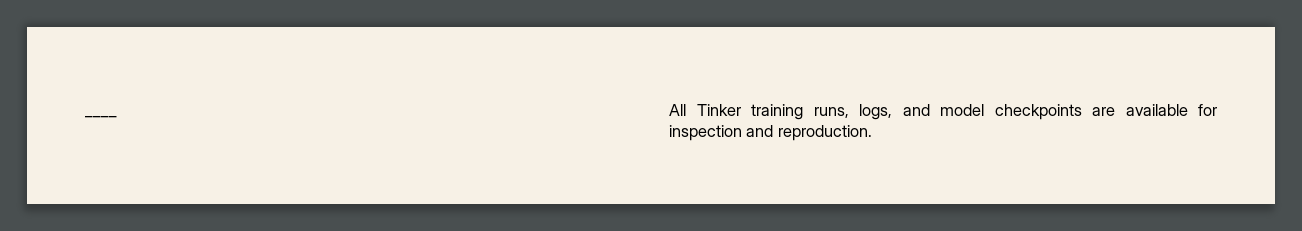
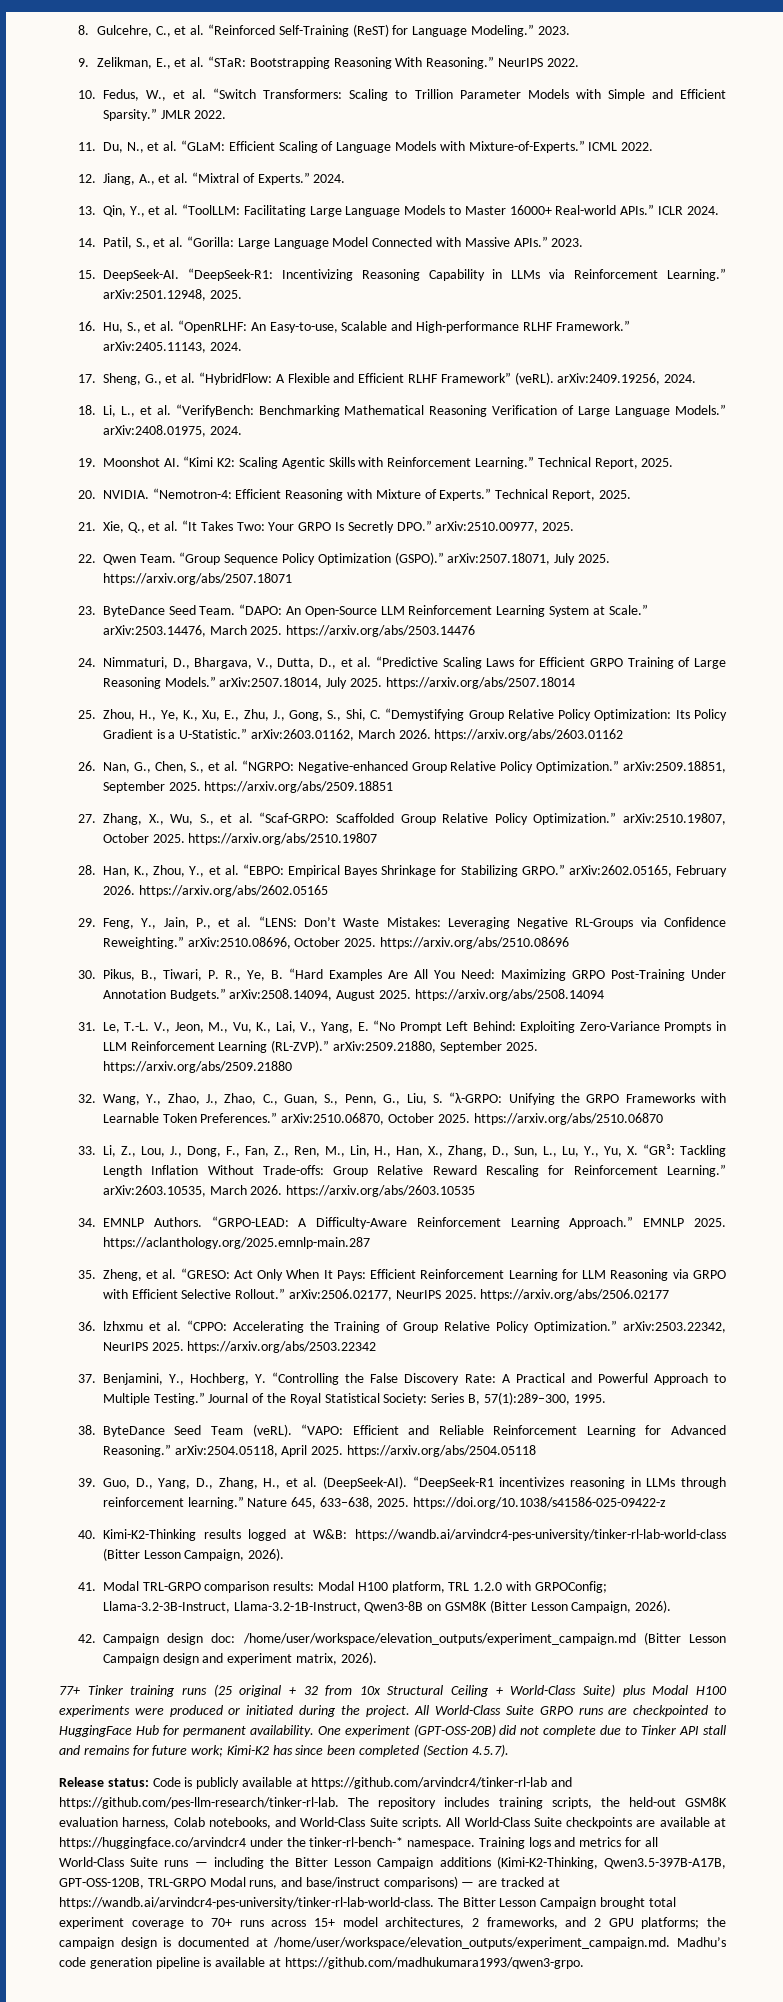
[85,116,117,118] [669,104,1217,120] [669,125,872,141] ____ // All Tinker training runs, logs, and model checkpoints are available for inspection and reproduction. -> [77,24,570,37] [77,56,579,69] [77,88,726,101] [102,108,227,121] [77,140,654,153] [77,172,346,185] [77,204,719,217] [77,236,584,249] [77,268,727,281] [102,289,242,301] [77,320,630,333] [102,341,242,353] [77,372,697,385] [77,404,727,417] [102,425,242,437] [77,456,674,469] [77,488,631,501] [77,520,575,533] [77,552,610,565] [102,573,292,585] [77,604,648,617] [102,625,476,637] [77,656,726,669] [102,676,575,689] [77,708,727,721] [102,728,624,741] [77,760,726,773] [102,781,394,793] [77,812,727,825] [102,833,378,845] [77,864,727,877] [102,885,328,897] [77,916,727,929] [102,936,570,949] [77,968,726,981] [102,988,604,1001] [77,1020,727,1033] [102,1040,538,1053] [102,1061,292,1073] [77,1092,727,1105] [102,1112,663,1125] [77,1144,726,1157] [102,1164,727,1177] [102,1185,476,1197] [77,1216,726,1229] [102,1237,370,1249] [77,1268,726,1281] [102,1288,670,1301] [77,1320,726,1333] [102,1341,377,1353] [77,1372,726,1385] [102,1392,606,1405] [77,1424,726,1437] [102,1444,537,1457] [77,1476,726,1489] [102,1496,666,1509] [77,1529,726,1541] [102,1548,285,1561] [77,1581,607,1593] [102,1600,672,1613] [77,1632,726,1645] [102,1652,377,1665] [59,1684,727,1697] [59,1705,726,1717] [59,1724,726,1737] [59,1744,509,1757] [59,1777,573,1789] [59,1797,727,1809] [59,1817,727,1829] [59,1837,658,1849] [59,1856,726,1869] [59,1876,560,1889] [59,1897,676,1909] [59,1917,726,1929] [59,1937,726,1949] [59,1957,584,1969] 8. Gulcehre, C., et al. “Reinforced Self-Training (ReST) for Language Modeling.” 2023. // 9. Zelikman, E., et al. “STaR: Bootstrapping Reasoning With Reasoning.” NeurIPS 2022. // 10. Fedus, W., et al. “Switch Transformers: Scaling to Trillion Parameter Models with Simple and Efficient Sparsity.” JMLR 2022. // 11. Du, N., et al. “GLaM: Efficient Scaling of Language Models with Mixture-of-Experts.” ICML 2022. // 12. Jiang, A., et al. “Mixtral of Experts.” 2024. // 13. Qin, Y., et al. “ToolLLM: Facilitating Large Language Models to Master 16000+ Real-world APIs.” ICLR 2024. // 14. Patil, S., et al. “Gorilla: Large Language Model Connected with Massive APIs.” 2023. // 15. DeepSeek-AI. “DeepSeek-R1: Incentivizing Reasoning Capability in LLMs via Reinforcement Learning.” arXiv:2501.12948, 2025. // 16. Hu, S., et al. “OpenRLHF: An Easy-to-use, Scalable and High-performance RLHF Framework.” arXiv:2405.11143, 2024. // 17. Sheng, G., et al. “HybridFlow: A Flexible and Efficient RLHF Framework” (veRL). arXiv:2409.19256, 2024. // 18. Li, L., et al. “VerifyBench: Benchmarking Mathematical Reasoning Verification of Large Language Models.” arXiv:2408.01975, 2024. // 19. Moonshot AI. “Kimi K2: Scaling Agentic Skills with Reinforcement Learning.” Technical Report, 2025. // 20. NVIDIA. “Nemotron-4: Efficient Reasoning with Mixture of Experts.” Technical Report, 2025. // 21. Xie, Q., et al. “It Takes Two: Your GRPO Is Secretly DPO.” arXiv:2510.00977, 2025. // 22. Qwen Team. “Group Sequence Policy Optimization (GSPO).” arXiv:2507.18071, July 2025. https://arxiv.org/abs/2507.18071 // 23. ByteDance Seed Team. “DAPO: An Open-Source LLM Reinforcement Learning System at Scale.” arXiv:2503.14476, March 2025. https://arxiv.org/abs/2503.14476 // 24. Nimmaturi, D., Bhargava, V., Dutta, D., et al. “Predictive Scaling Laws for Efficient GRPO Training of Large Reasoning Models.” arXiv:2507.18014, July 2025. https://arxiv.org/abs/2507.18014 // 25. Zhou, H., Ye, K., Xu, E., Zhu, J., Gong, S., Shi, C. “Demystifying Group Relative Policy Optimization: Its Policy Gradient is a U-Statistic.” arXiv:2603.01162, March 2026. https://arxiv.org/abs/2603.01162 // 26. Nan, G., Chen, S., et al. “NGRPO: Negative-enhanced Group Relative Policy Optimization.” arXiv:2509.18851, September 2025. https://arxiv.org/abs/2509.18851 // 27. Zhang, X., Wu, S., et al. “Scaf-GRPO: Scaffolded Group Relative Policy Optimization.” arXiv:2510.19807, October 2025. https://arxiv.org/abs/2510.19807 // 28. Han, K., Zhou, Y., et al. “EBPO: Empirical Bayes Shrinkage for Stabilizing GRPO.” arXiv:2602.05165, February 2026. https://arxiv.org/abs/2602.05165 // 29. Feng, Y., Jain, P., et al. “LENS: Don’t Waste Mistakes: Leveraging Negative RL-Groups via Confidence Reweighting.” arXiv:2510.08696, October 2025. https://arxiv.org/abs/2510.08696 // 30. Pikus, B., Tiwari, P. R., Ye, B. “Hard Examples Are All You Need: Maximizing GRPO Post-Training Under Annotation Budgets.” arXiv:2508.14094, August 2025. https://arxiv.org/abs/2508.14094 // 31. Le, T.-L. V., Jeon, M., Vu, K., Lai, V., Yang, E. “No Prompt Left Behind: Exploiting Zero-Variance Prompts in LLM Reinforcement Learning (RL-ZVP).” arXiv:2509.21880, September 2025. https://arxiv.org/abs/2509.21880 // 32. Wang, Y., Zhao, J., Zhao, C., Guan, S., Penn, G., Liu, S. “λ-GRPO: Unifying the GRPO Frameworks with Learnable Token Preferences.” arXiv:2510.06870, October 2025. https://arxiv.org/abs/2510.06870 // 33. Li, Z., Lou, J., Dong, F., Fan, Z., Ren, M., Lin, H., Han, X., Zhang, D., Sun, L., Lu, Y., Yu, X. “GR³: Tackling Length Inflation Without Trade-offs: Group Relative Reward Rescaling for Reinforcement Learning.” arXiv:2603.10535, March 2026. https://arxiv.org/abs/2603.10535 // 34. EMNLP Authors. “GRPO-LEAD: A Difficulty-Aware Reinforcement Learning Approach.” EMNLP 2025. https://aclanthology.org/2025.emnlp-main.287 // 35. Zheng, et al. “GRESO: Act Only When It Pays: Efficient Reinforcement Learning for LLM Reasoning via GRPO with Efficient Selective Rollout.” arXiv:2506.02177, NeurIPS 2025. https://arxiv.org/abs/2506.02177 // 36. lzhxmu et al. “CPPO: Accelerating the Training of Group Relative Policy Optimization.” arXiv:2503.22342, NeurIPS 2025. https://arxiv.org/abs/2503.22342 // 37. Benjamini, Y., Hochberg, Y. “Controlling the False Discovery Rate: A Practical and Powerful Approach to Multiple Testing.” Journal of the Royal Statistical Society: Series B, 57(1):289–300, 1995. // 38. ByteDance Seed Team (veRL). “VAPO: Efficient and Reliable Reinforcement Learning for Advanced Reasoning.” arXiv:2504.05118, April 2025. https://arxiv.org/abs/2504.05118 // 39. Guo, D., Yang, D., Zhang, H., et al. (DeepSeek-AI). “DeepSeek-R1 incentivizes reasoning in LLMs through reinforcement learning.” Nature 645, 633–638, 2025. https://doi.org/10.1038/s41586-025-09422-z // 40. Kimi-K2-Thinking results logged at W&B: https://wandb.ai/arvindcr4-pes-university/tinker-rl-lab-world-class (Bitter Lesson Campaign, 2026). // 41. Modal TRL-GRPO comparison results: Modal H100 platform, TRL 1.2.0 with GRPOConfig; Llama-3.2-3B-Instruct, Llama-3.2-1B-Instruct, Qwen3-8B on GSM8K (Bitter Lesson Campaign, 2026). // 42. Campaign design doc: /home/user/workspace/elevation_outputs/experiment_campaign.md (Bitter Lesson Campaign design and experiment matrix, 2026). // 77+ Tinker training runs (25 original + 32 from 10x Structural Ceiling + World-Class Suite) plus Modal H100 experiments were produced or initiated during the project. All World-Class Suite GRPO runs are checkpointed to HuggingFace Hub for permanent availability. One experiment (GPT-OSS-20B) did not complete due to Tinker API stall and remains for future work; Kimi-K2 has since been completed (Section 4.5.7). // Release status: Code is publicly available at https://github.com/arvindcr4/tinker-rl-lab and https://github.com/pes-llm-research/tinker-rl-lab. The repository includes training scripts, the held-out GSM8K evaluation harness, Colab notebooks, and World-Class Suite scripts. All World-Class Suite checkpoints are available at https://huggingface.co/arvindcr4 under the tinker-rl-bench-* namespace. Training logs and metrics for all World-Class Suite runs — including the Bitter Lesson Campaign additions (Kimi-K2-Thinking, Qwen3.5-397B-A17B, GPT-OSS-120B, TRL-GRPO Modal runs, and base/instruct comparisons) — are tracked at https://wandb.ai/arvindcr4-pes-university/tinker-rl-lab-world-class. The Bitter Lesson Campaign brought total experiment coverage to 70+ runs across 15+ model architectures, 2 frameworks, and 2 GPU platforms; the campaign design is documented at /home/user/workspace/elevation_outputs/experiment_campaign.md. Madhu’s code generation pipeline is available at https://github.com/madhukumara1993/qwen3-grpo.

